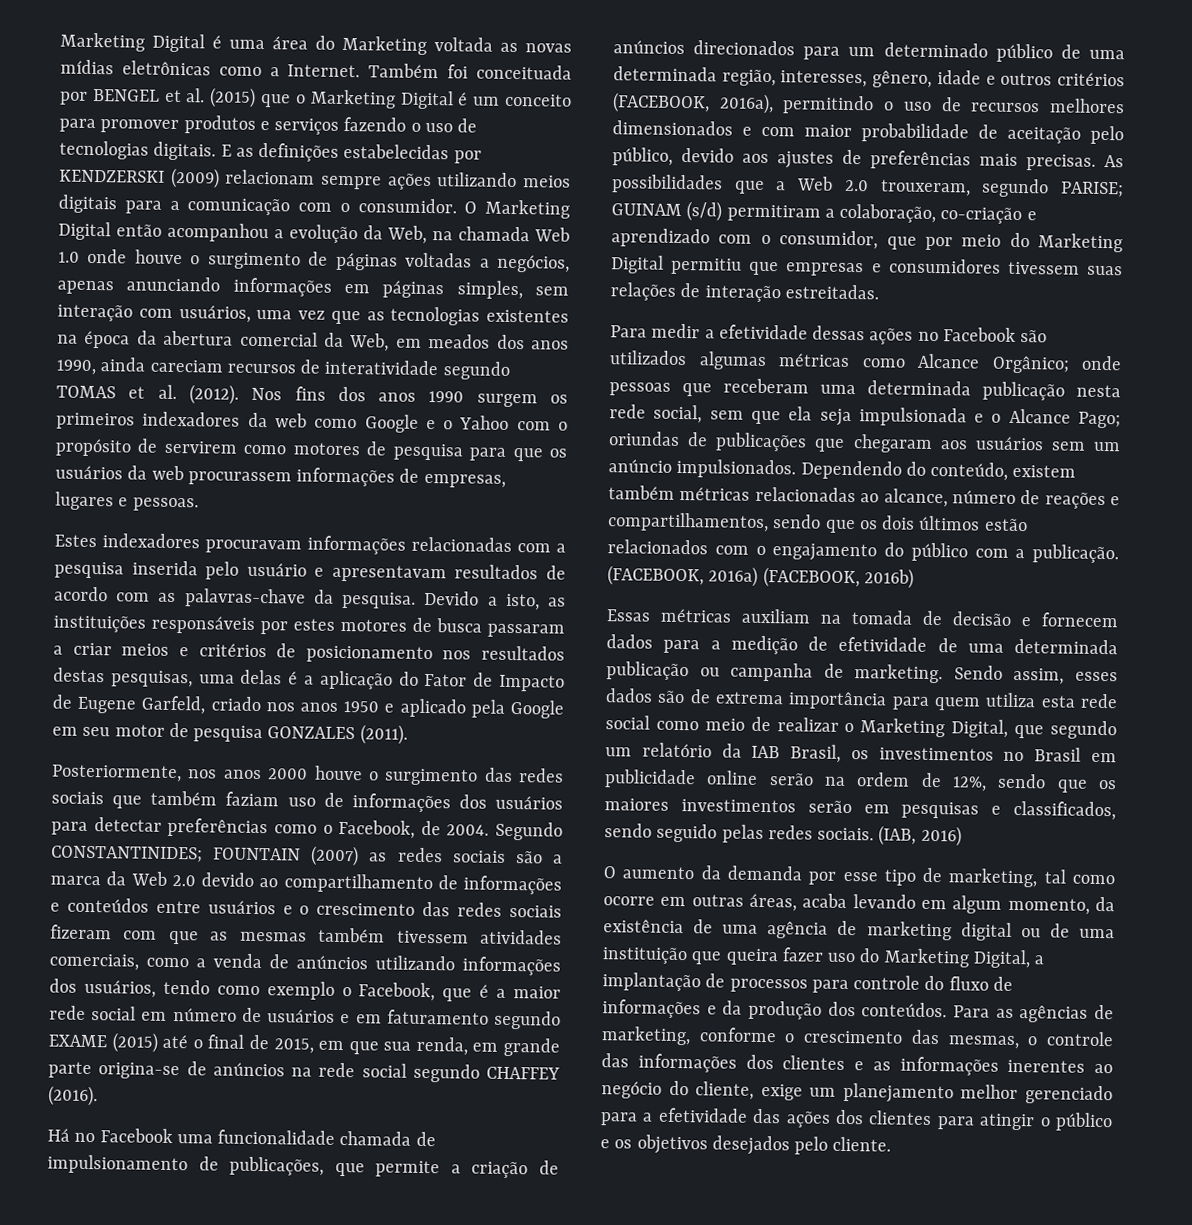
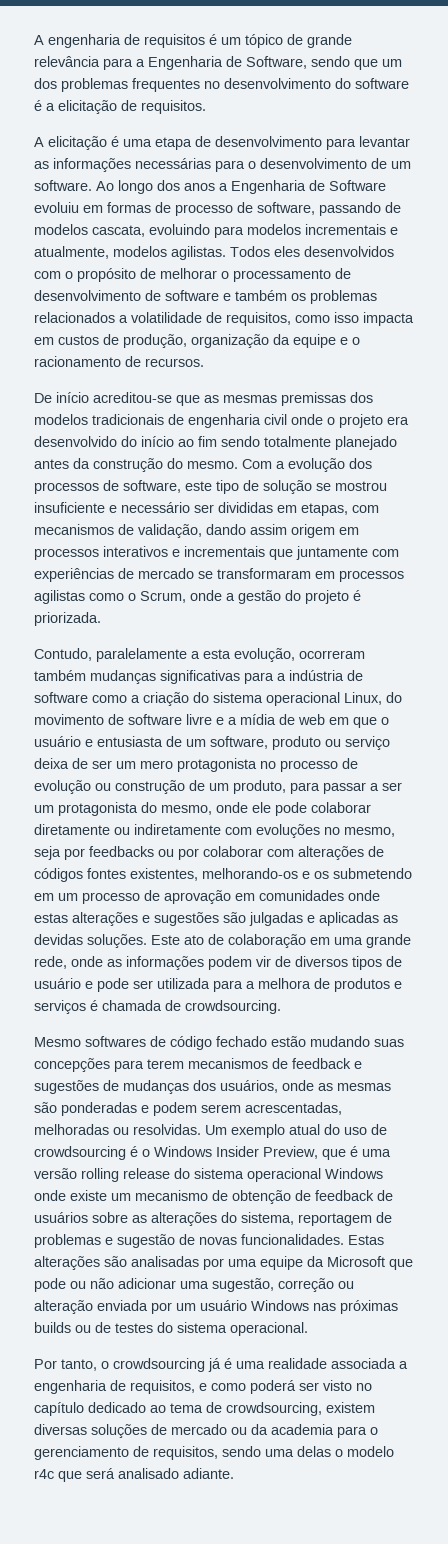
[60,32,572,55] [60,59,572,80] [59,87,572,110] [59,115,478,135] [59,140,482,164] [59,167,571,191] [58,194,570,219] [58,221,570,244] [58,248,571,273] [57,276,569,300] [57,304,569,326] [57,330,569,352] [56,357,510,380] [56,384,568,408] [56,411,569,433] [55,438,568,462] [55,465,506,488] [55,491,199,512] [54,533,566,555] [54,560,566,583] [54,586,566,611] [53,615,565,638] [53,642,565,664] [53,667,566,692] [52,694,564,719] [52,722,408,745] [51,764,564,786] [51,790,563,813] [51,817,563,841] [51,845,564,867] [50,871,562,895] [50,897,563,918] [50,924,562,945] [49,953,561,976] [49,978,561,1002] [49,1005,561,1030] [48,1032,560,1057] [48,1061,560,1083] [48,1085,98,1107] [47,1128,436,1147] [47,1154,559,1179] [613,40,1125,63] [613,66,1125,88] [612,92,1125,115] [612,120,1124,145] [612,147,1124,171] [611,174,1124,198] [611,201,1037,225] [611,228,1123,253] [611,255,1123,277] [610,282,879,303] [610,323,1048,345] [609,350,1122,374] [609,378,1121,401] [609,404,1121,429] [608,431,1121,453] [608,458,1077,481] [608,485,1120,510] [607,512,1028,534] [607,539,1119,564] [607,565,914,589] [606,608,1119,628] [606,634,1118,655] [606,661,1118,685] [605,688,1118,711] [605,715,1117,740] [605,742,1117,763] [604,769,1117,793] [604,798,1116,821] [604,823,962,847] [603,865,1115,888] [603,893,1115,915] [603,919,1115,941] [602,947,1045,969] [602,972,1013,994] [602,999,1114,1023] [601,1026,1114,1050] [601,1053,1113,1076] [601,1080,1113,1105] [600,1107,1113,1132] [600,1134,892,1156] Marketing Digital é uma área do Marketing voltada as novas mídias eletrônicas como a Internet. Também foi conceituada por BENGEL et al. (2015) que o Marketing Digital é um conceito para promover produtos e serviços fazendo o uso de tecnologias digitais. E as definições estabelecidas por KENDZERSKI (2009) relacionam sempre ações utilizando meios digitais para a comunicação com o consumidor. O Marketing Digital então acompanhou a evolução da Web, na chamada Web 1.0 onde houve o surgimento de páginas voltadas a negócios, apenas anunciando informações em páginas simples, sem interação com usuários, uma vez que as tecnologias existentes na época da abertura comercial da Web, em meados dos anos 1990, ainda careciam recursos de interatividade segundo TOMAS et al. (2012). Nos fins dos anos 1990 surgem os primeiros indexadores da web como Google e o Yahoo com o propósito de servirem como motores de pesquisa para que os usuários da web procurassem informações de empresas, lugares e pessoas. // Estes indexadores procuravam informações relacionadas com a pesquisa inserida pelo usuário e apresentavam resultados de acordo com as palavras-chave da pesquisa. Devido a isto, as instituições responsáveis por estes motores de busca passaram a criar meios e critérios de posicionamento nos resultados destas pesquisas, uma delas é a aplicação do Fator de Impacto de Eugene Garfeld, criado nos anos 1950 e aplicado pela Google em seu motor de pesquisa GONZALES (2011). // Posteriormente, nos anos 2000 houve o surgimento das redes sociais que também faziam uso de informações dos usuários para detectar preferências como o Facebook, de 2004. Segundo CONSTANTINIDES; FOUNTAIN (2007) as redes sociais são a marca da Web 2.0 devido ao compartilhamento de informações e conteúdos entre usuários e o crescimento das redes sociais fizeram com que as mesmas também tivessem atividades comerciais, como a venda de anúncios utilizando informações dos usuários, tendo como exemplo o Facebook, que é a maior rede social em número de usuários e em faturamento segundo EXAME (2015) até o final de 2015, em que sua renda, em grande parte origina-se de anúncios na rede social segundo CHAFFEY (2016). // Há no Facebook uma funcionalidade chamada de impulsionamento de publicações, que permite a criação de anúncios direcionados para um determinado público de uma determinada região, interesses, gênero, idade e outros critérios (FACEBOOK, 2016a), permitindo o uso de recursos melhores dimensionados e com maior probabilidade de aceitação pelo público, devido aos ajustes de preferências mais precisas. As possibilidades que a Web 2.0 trouxeram, segundo PARISE; GUINAM (s/d) permitiram a colaboração, co-criação e aprendizado com o consumidor, que por meio do Marketing Digital permitiu que empresas e consumidores tivessem suas relações de interação estreitadas. // Para medir a efetividade dessas ações no Facebook são utilizados algumas métricas como Alcance Orgânico; onde pessoas que receberam uma determinada publicação nesta rede social, sem que ela seja impulsionada e o Alcance Pago; oriundas de publicações que chegaram aos usuários sem um anúncio impulsionados. Dependendo do conteúdo, existem também métricas relacionadas ao alcance, número de reações e compartilhamentos, sendo que os dois últimos estão relacionados com o engajamento do público com a publicação. (FACEBOOK, 2016a) (FACEBOOK, 2016b) // Essas métricas auxiliam na tomada de decisão e fornecem dados para a medição de efetividade de uma determinada publicação ou campanha de marketing. Sendo assim, esses dados são de extrema importância para quem utiliza esta rede social como meio de realizar o Marketing Digital, que segundo um relatório da IAB Brasil, os investimentos no Brasil em publicidade online serão na ordem de 12%, sendo que os maiores investimentos serão em pesquisas e classificados, sendo seguido pelas redes sociais. (IAB, 2016) // O aumento da demanda por esse tipo de marketing, tal como ocorre em outras áreas, acaba levando em algum momento, da existência de uma agência de marketing digital ou de uma instituição que queira fazer uso do Marketing Digital, a implantação de processos para controle do fluxo de informações e da produção dos conteúdos. Para as agências de marketing, conforme o crescimento das mesmas, o controle das informações dos clientes e as informações inerentes ao negócio do cliente, exige um planejamento melhor gerenciado para a efetividade das ações dos clientes para atingir o público e os objetivos desejados pelo cliente. -> [34,34,352,48] [34,56,402,70] [34,78,409,92] [34,100,206,114] [34,136,410,150] [34,158,411,172] [34,180,386,194] [34,202,401,216] [34,224,398,238] [34,246,394,260] [34,268,351,282] [34,290,377,304] [34,312,414,326] [34,334,360,348] [34,356,204,367] [34,392,373,406] [34,414,409,428] [34,436,397,450] [34,458,372,472] [34,480,387,494] [34,502,379,516] [34,524,359,538] [34,546,399,560] [34,568,404,582] [34,590,361,604] [34,612,101,626] [34,648,365,662] [34,670,363,684] [34,692,402,706] [34,714,389,728] [34,736,390,750] [34,758,358,772] [34,780,402,794] [34,802,371,816] [34,824,395,838] [34,846,384,860] [34,868,412,882] [34,890,380,904] [34,912,398,926] [34,934,411,948] [34,956,402,970] [34,978,402,992] [34,1000,281,1014] [34,1036,404,1050] [34,1058,362,1072] [34,1080,391,1094] [34,1102,342,1116] [34,1124,387,1138] [34,1146,391,1160] [34,1168,383,1182] [34,1190,393,1204] [34,1212,392,1226] [34,1234,384,1248] [34,1256,413,1270] [34,1278,354,1292] [34,1300,398,1314] [34,1322,308,1336] [34,1358,408,1372] [34,1380,372,1394] [34,1402,375,1416] [34,1424,378,1438] [34,1446,394,1460] [34,1468,234,1482] A engenharia de requisitos é um tópico de grande relevância para a Engenharia de Software, sendo que um dos problemas frequentes no desenvolvimento do software é a elicitação de requisitos. // A elicitação é uma etapa de desenvolvimento para levantar as informações necessárias para o desenvolvimento de um software. Ao longo dos anos a Engenharia de Software evoluiu em formas de processo de software, passando de modelos cascata, evoluindo para modelos incrementais e atualmente, modelos agilistas. Todos eles desenvolvidos com o propósito de melhorar o processamento de desenvolvimento de software e também os problemas relacionados a volatilidade de requisitos, como isso impacta em custos de produção, organização da equipe e o racionamento de recursos. // De início acreditou-se que as mesmas premissas dos modelos tradicionais de engenharia civil onde o projeto era desenvolvido do início ao fim sendo totalmente planejado antes da construção do mesmo. Com a evolução dos processos de software, este tipo de solução se mostrou insuficiente e necessário ser divididas em etapas, com mecanismos de validação, dando assim origem em processos interativos e incrementais que juntamente com experiências de mercado se transformaram em processos agilistas como o Scrum, onde a gestão do projeto é priorizada. // Contudo, paralelamente a esta evolução, ocorreram também mudanças significativas para a indústria de software como a criação do sistema operacional Linux, do movimento de software livre e a mídia de web em que o usuário e entusiasta de um software, produto ou serviço deixa de ser um mero protagonista no processo de evolução ou construção de um produto, para passar a ser um protagonista do mesmo, onde ele pode colaborar diretamente ou indiretamente com evoluções no mesmo, seja por feedbacks ou por colaborar com alterações de códigos fontes existentes, melhorando-os e os submetendo em um processo de aprovação em comunidades onde estas alterações e sugestões são julgadas e aplicadas as devidas soluções. Este ato de colaboração em uma grande rede, onde as informações podem vir de diversos tipos de usuário e pode ser utilizada para a melhora de produtos e serviços é chamada de crowdsourcing. // Mesmo softwares de código fechado estão mudando suas concepções para terem mecanismos de feedback e sugestões de mudanças dos usuários, onde as mesmas são ponderadas e podem serem acrescentadas, melhoradas ou resolvidas. Um exemplo atual do uso de crowdsourcing é o Windows Insider Preview, que é uma versão rolling release do sistema operacional Windows onde existe um mecanismo de obtenção de feedback de usuários sobre as alterações do sistema, reportagem de problemas e sugestão de novas funcionalidades. Estas alterações são analisadas por uma equipe da Microsoft que pode ou não adicionar uma sugestão, correção ou alteração enviada por um usuário Windows nas próximas builds ou de testes do sistema operacional. // Por tanto, o crowdsourcing já é uma realidade associada a engenharia de requisitos, e como poderá ser visto no capítulo dedicado ao tema de crowdsourcing, existem diversas soluções de mercado ou da academia para o gerenciamento de requisitos, sendo uma delas o modelo r4c que será analisado adiante.

